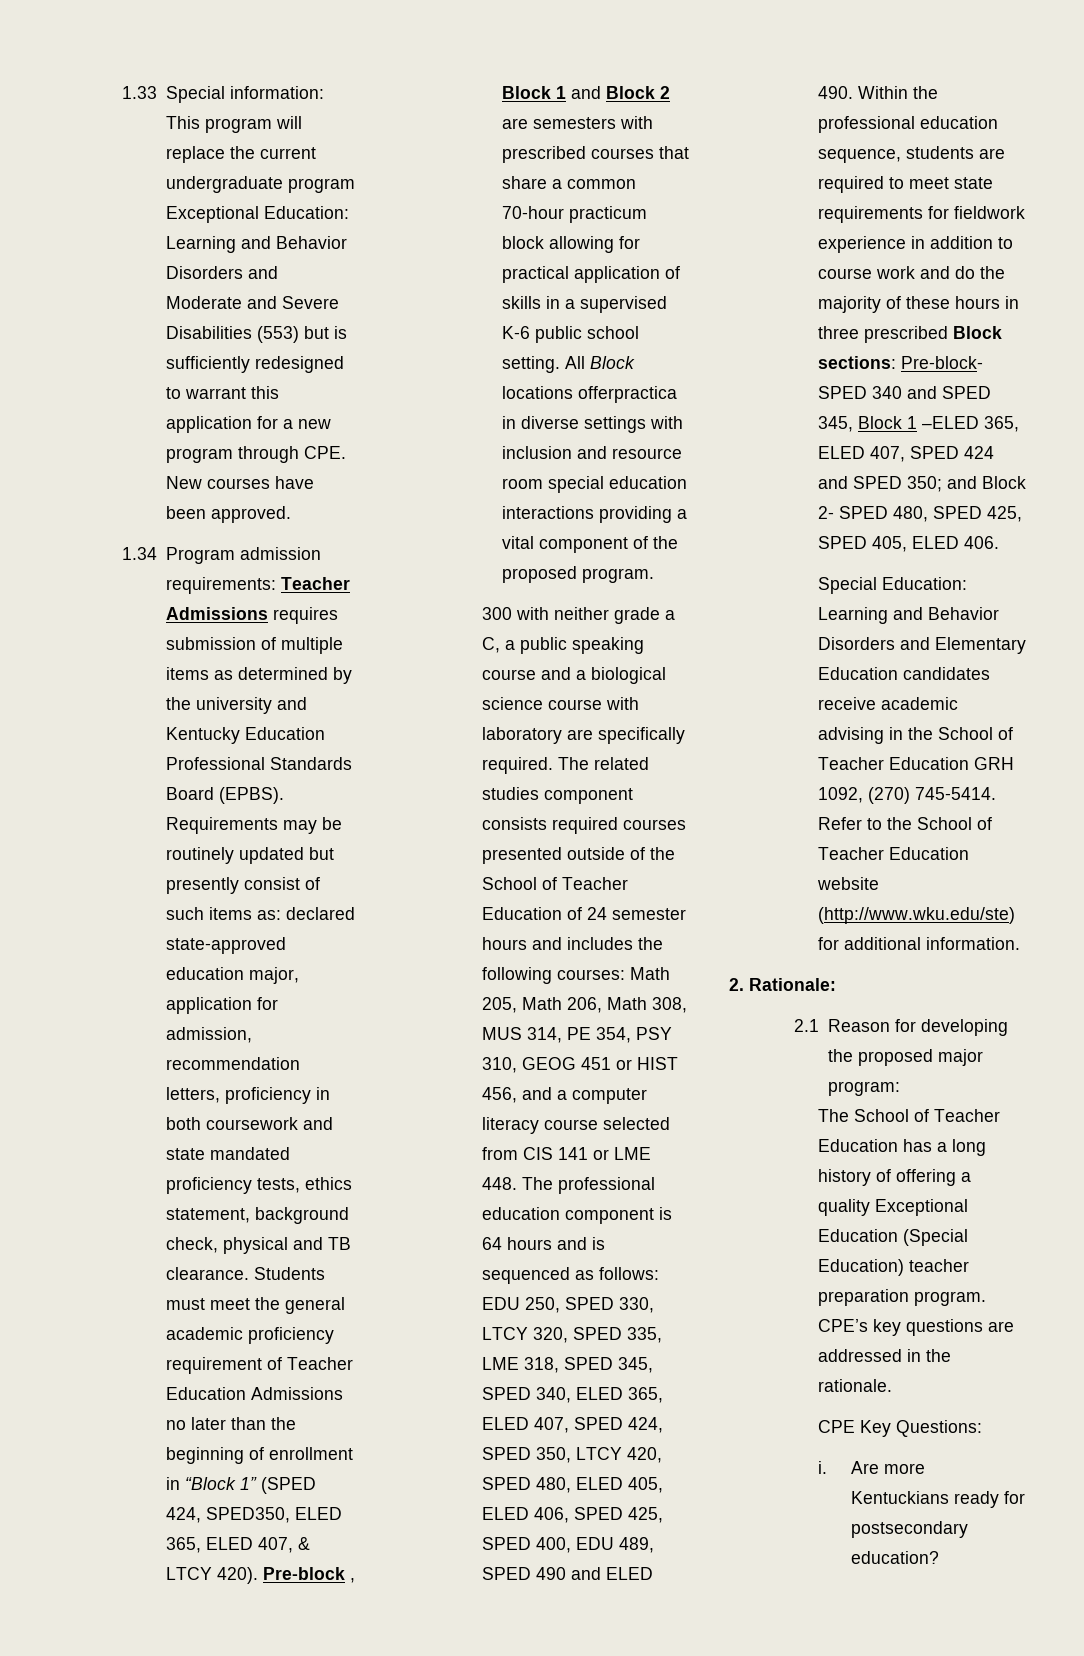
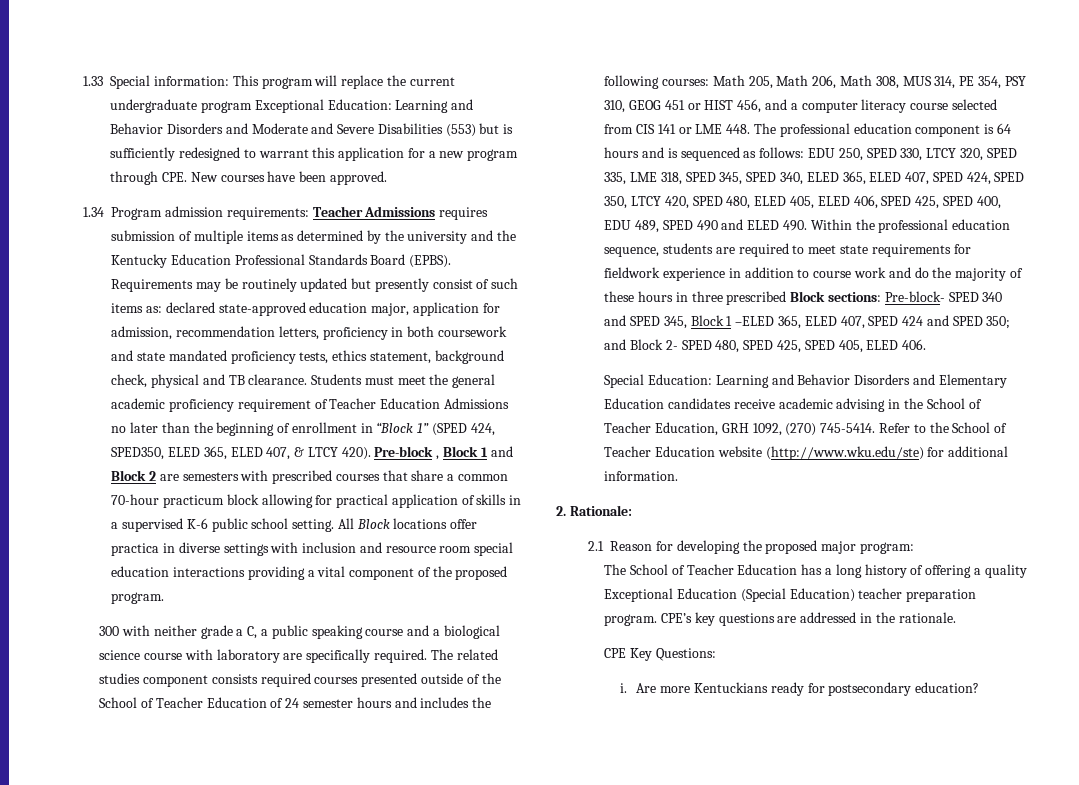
(307, 703) none -> [496,230,516,241] the
[577,386,677,403] offerpractica -> [450,519,478,529] [111,543,160,556] offer practica
[889,757,970,770] Education -> [655,422,719,436] Education,

